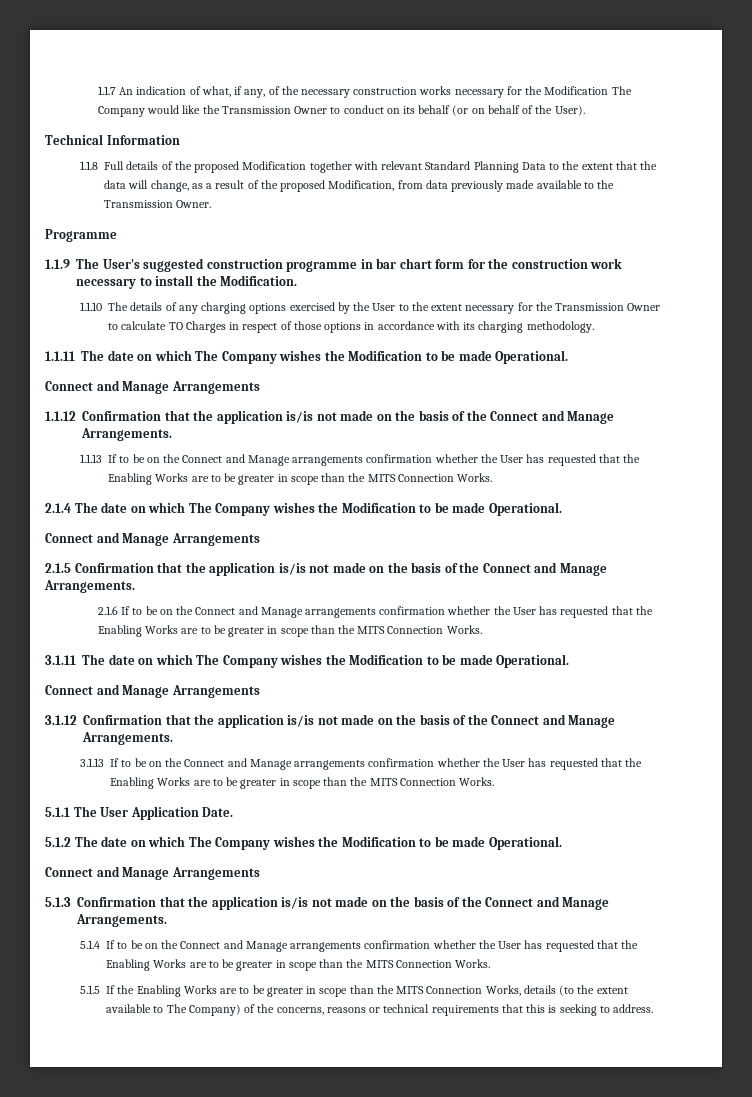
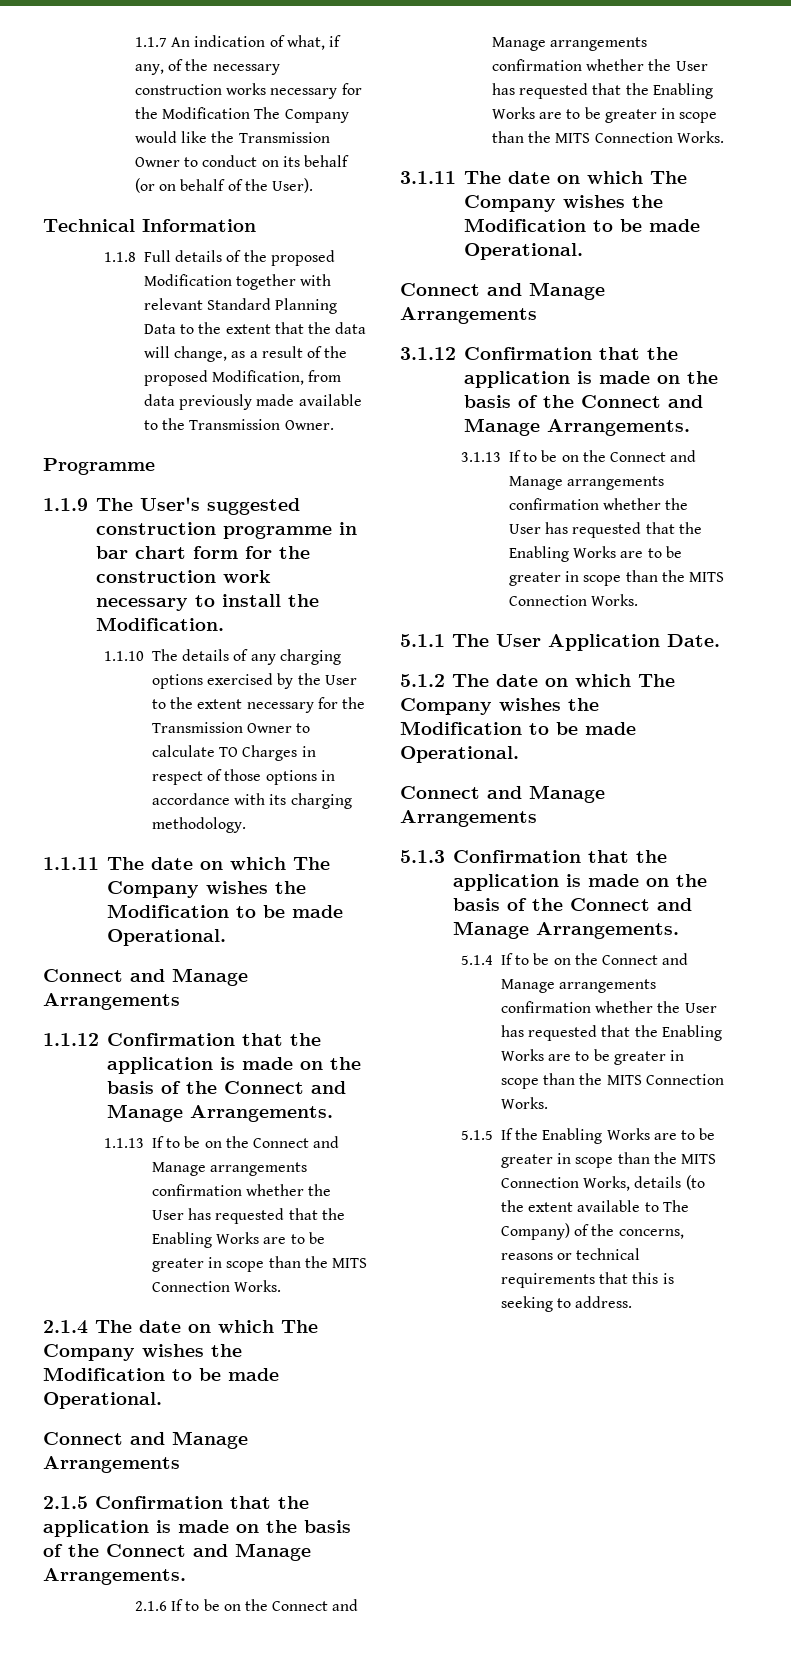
[286,411,337,423] is/is not -> [219,1057,235,1070] is
[278,563,330,575] is/is not -> [156,1520,171,1533] is
[287,715,338,727] is/is not -> [576,371,592,384] is
[281,897,332,909] is/is not -> [565,874,581,887] is

